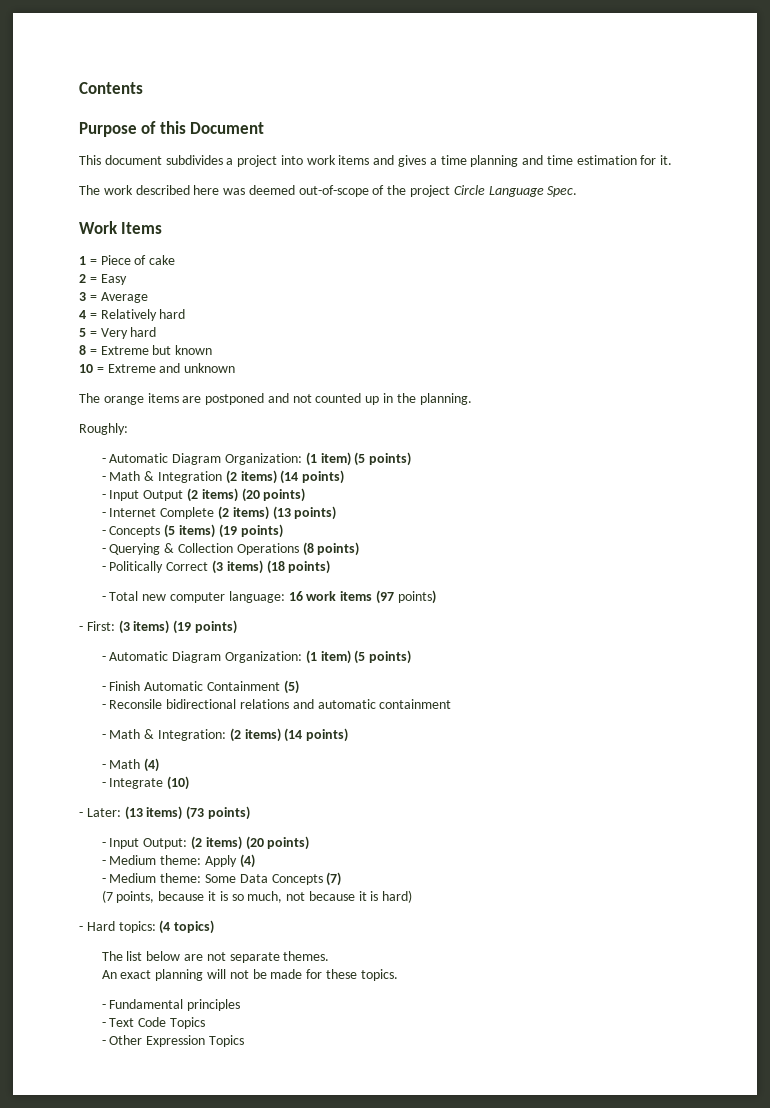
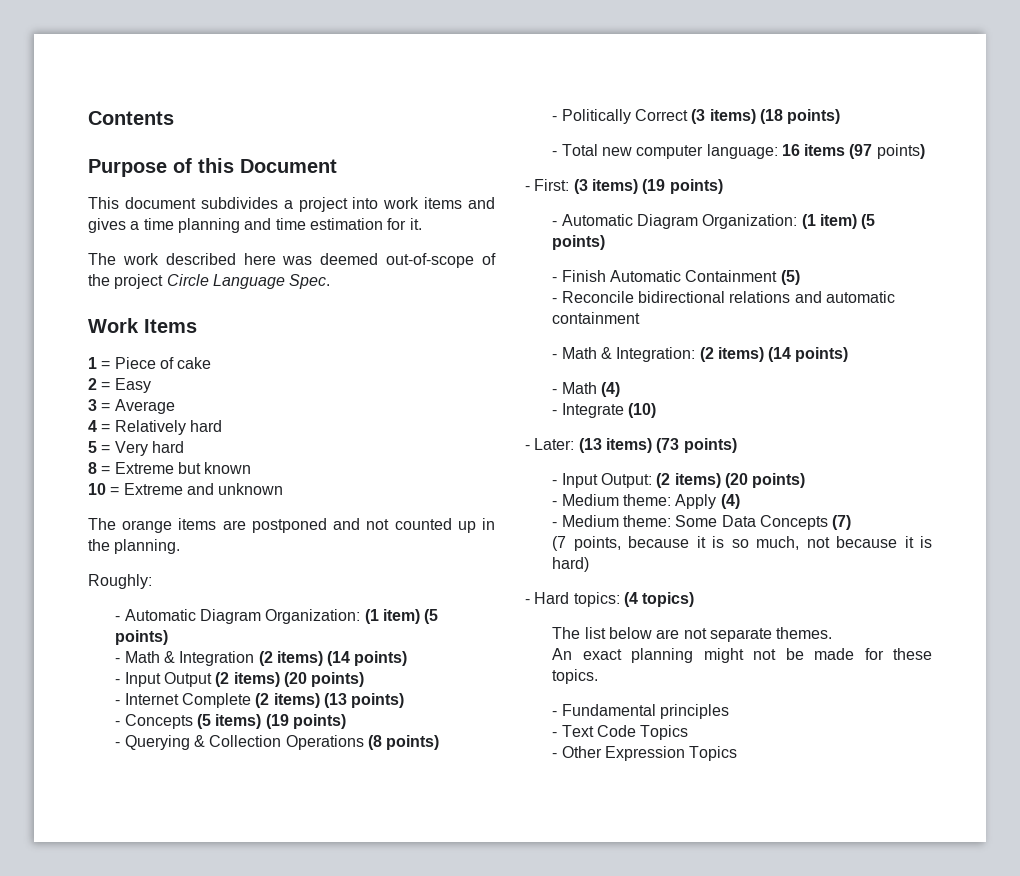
[306,591,337,601] work -> (800, 150) none
[109,699,163,709] Reconsile -> [561,291,634,303] Reconcile
[207,969,227,979] will -> [703,648,744,663] might

